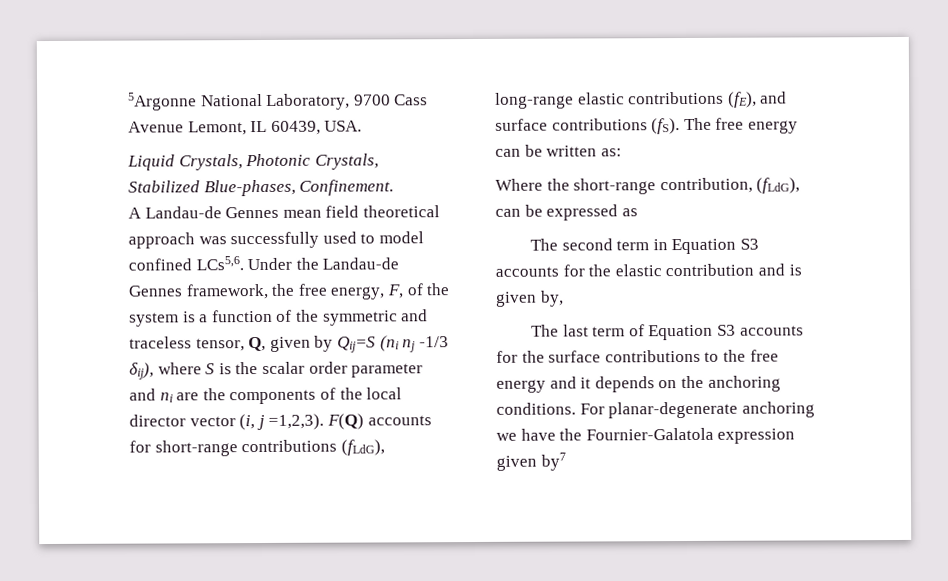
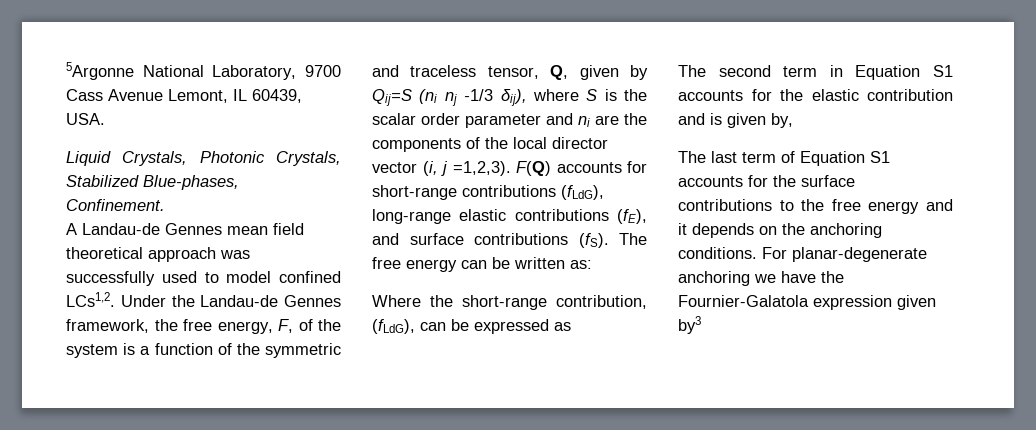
[195,256,244,271] LCs5,6. -> [66,292,115,307] LCs1,2.
[739,238,759,250] S3 -> [933,65,953,77] S1
[716,324,736,336] S3 -> [870,151,890,163] S1
[540,452,566,471] by7 -> [678,316,701,334] by3

